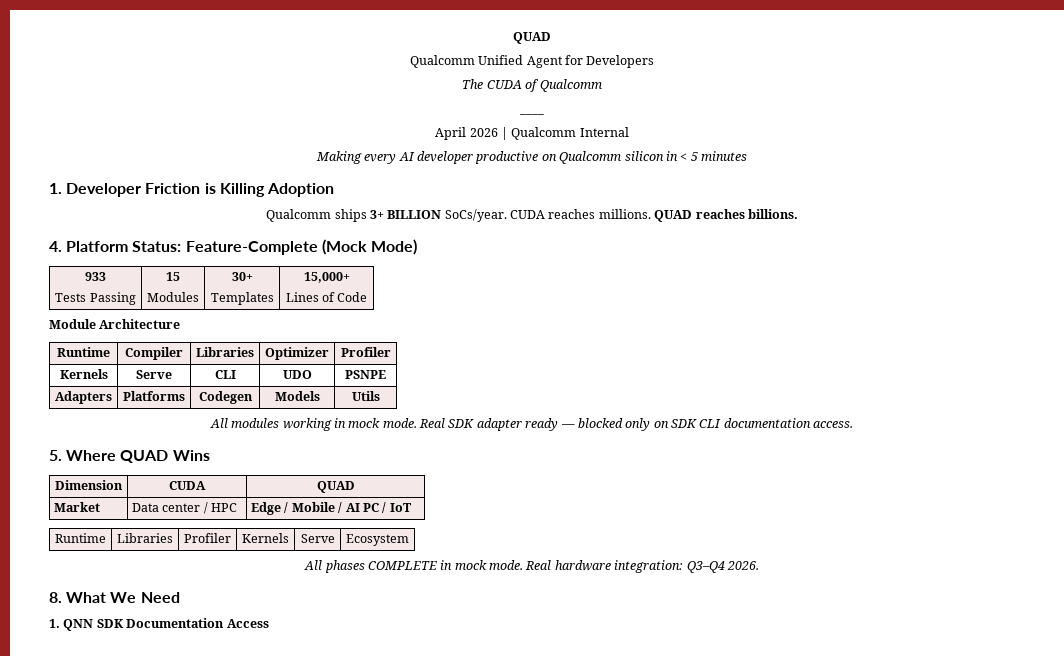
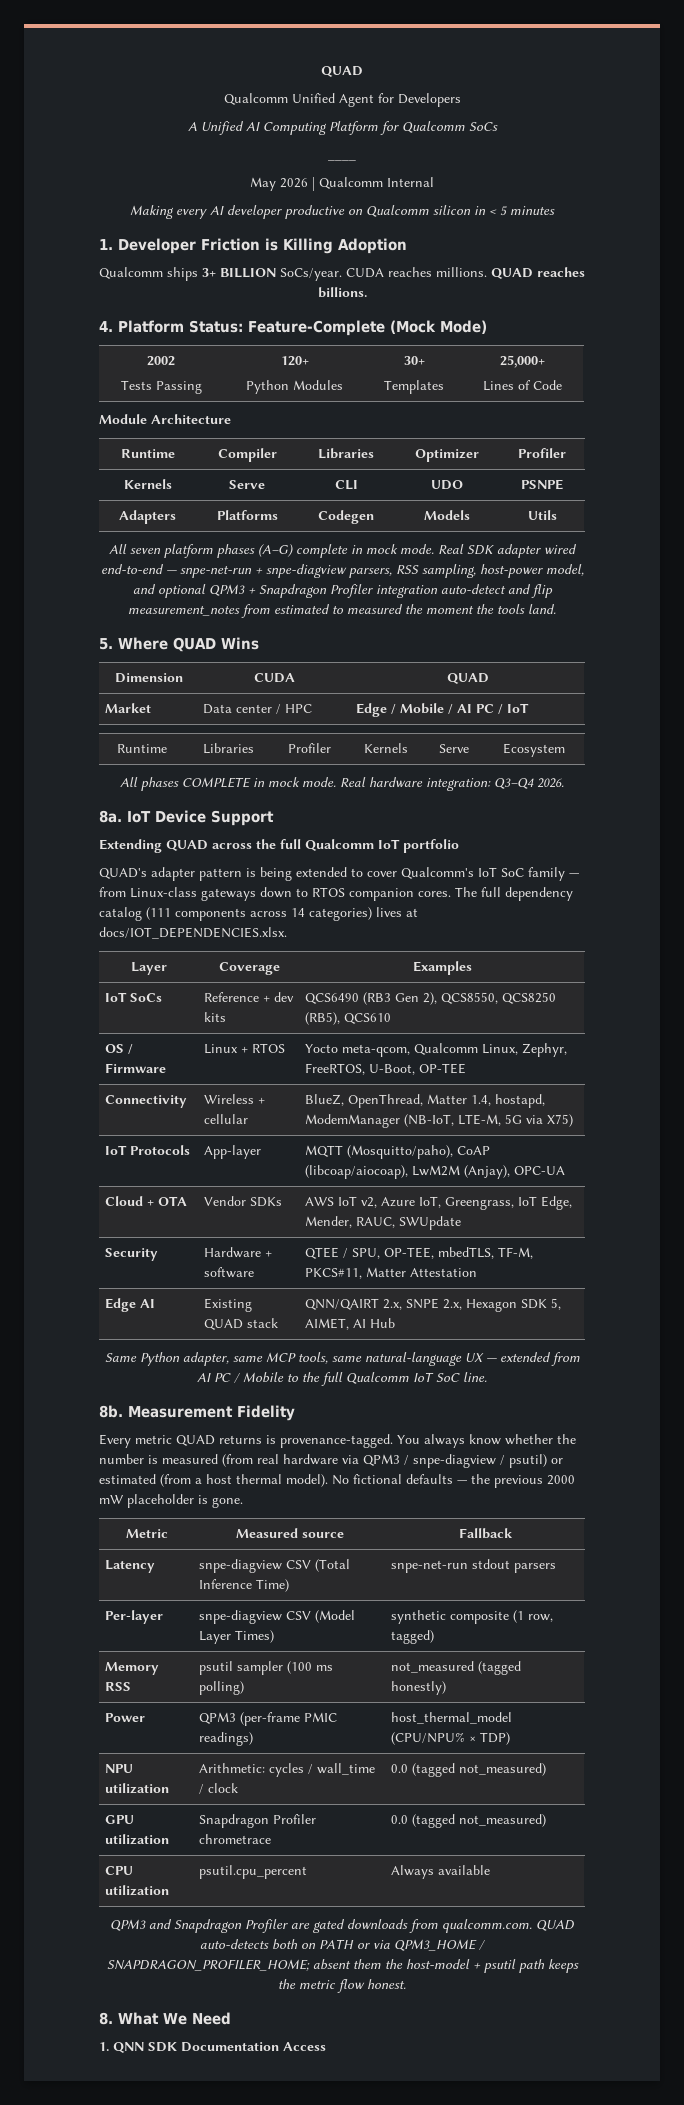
[462,79,602,92] The CUDA of Qualcomm -> [187,121,498,135] A Unified AI Computing Platform for Qualcomm SoCs
[435,127,467,140] April -> [250,177,276,191] May
[85,272,106,281] 933 -> [147,356,175,366] 2002
[166,272,180,281] 15 // -> [280,356,309,366] [246,380,289,394] 120+ // Python
[303,272,350,283] 15,000+ -> [500,355,545,368] 25,000+
[231,418,332,431] modules working -> [130,544,348,558] seven platform phases (A–G) complete
[525,418,854,431] ready — blocked only on SDK CLI documentation access. -> [544,544,577,554] [100,564,584,578] [132,584,553,598] [128,604,556,618] wired end-to-end — snpe-net-run + snpe-diagview parsers, RSS sampling, host-power model, and optional QPM3 + Snapdragon Profiler integration auto-detect and flip measurement_notes from estimated to measured the moment the tools land.
(759, 565) none -> [99,810,274,826] [99,839,459,853] [99,867,579,881] [99,887,573,901] [99,907,418,921] [99,927,287,939] [131,962,167,975] [218,962,280,975] [412,961,472,975] [104,992,162,1002] [203,992,294,1002] [203,1012,226,1022] [304,992,556,1005] [304,1012,391,1025] [104,1044,133,1054] [104,1063,166,1073] [203,1043,285,1054] [304,1043,567,1057] [304,1063,466,1075] [104,1095,187,1108] [203,1094,265,1104] [203,1114,248,1124] [304,1094,545,1108] [304,1114,573,1128] [104,1145,190,1155] [203,1145,261,1159] [304,1145,490,1159] [304,1165,565,1179] [104,1196,187,1206] [203,1196,282,1207] [304,1196,572,1210] [304,1216,461,1230] [104,1248,158,1261] [203,1247,272,1258] [203,1267,254,1278] [304,1247,533,1259] [304,1267,477,1279] [104,1298,155,1312] [203,1298,252,1312] [203,1318,278,1330] [304,1298,561,1312] [304,1318,395,1330] [104,1352,580,1366] [197,1372,487,1386] [99,1405,295,1421] [99,1434,576,1448] [99,1454,563,1468] [99,1474,575,1488] [99,1494,243,1508] [125,1529,168,1538] [235,1528,344,1538] [458,1528,513,1539] [104,1560,155,1573] [198,1559,350,1573] [198,1579,289,1592] [390,1559,556,1573] [104,1610,163,1624] [198,1610,355,1624] [198,1630,274,1644] [390,1610,553,1624] [390,1630,434,1644] [104,1662,159,1675] [104,1682,131,1691] [198,1661,333,1675] [198,1681,244,1695] [390,1661,521,1675] [390,1681,446,1695] [104,1713,145,1722] [198,1712,337,1726] [198,1732,253,1746] [390,1712,512,1724] [390,1732,510,1745] [104,1764,133,1773] [104,1783,169,1794] [198,1763,375,1777] [198,1783,238,1794] [390,1763,546,1777] [104,1815,134,1824] [104,1834,169,1845] [198,1814,316,1828] [198,1834,271,1844] [390,1814,546,1828] [104,1866,133,1875] [104,1885,169,1896] [198,1865,307,1879] [390,1865,490,1879] [110,1919,575,1933] [200,1939,486,1951] [106,1959,579,1973] [278,1979,406,1993] // 8a. IoT Device Support // Extending QUAD across the full Qualcomm IoT portfolio // QUAD's adapter pattern is being extended to cover Qualcomm's IoT SoC family — from Linux-class gateways down to RTOS companion cores. The full dependency catalog (111 components across 14 categories) lives at docs/IOT_DEPENDENCIES.xlsx. // Layer | Coverage | Examples // IoT SoCs | Reference + dev kits | QCS6490 (RB3 Gen 2), QCS8550, QCS8250 (RB5), QCS610 // OS / Firmware | Linux + RTOS | Yocto meta-qcom, Qualcomm Linux, Zephyr, FreeRTOS, U-Boot, OP-TEE // Connectivity | Wireless + cellular | BlueZ, OpenThread, Matter 1.4, hostapd, ModemManager (NB-IoT, LTE-M, 5G via X75) // IoT Protocols | App-layer | MQTT (Mosquitto/paho), CoAP (libcoap/aiocoap), LwM2M (Anjay), OPC-UA // Cloud + OTA | Vendor SDKs | AWS IoT v2, Azure IoT, Greengrass, IoT Edge, Mender, RAUC, SWUpdate // Security | Hardware + software | QTEE / SPU, OP-TEE, mbedTLS, TF-M, PKCS#11, Matter Attestation // Edge AI | Existing QUAD stack | QNN/QAIRT 2.x, SNPE 2.x, Hexagon SDK 5, AIMET, AI Hub // Same Python adapter, same MCP tools, same natural-language UX — extended from AI PC / Mobile to the full Qualcomm IoT SoC line. // 8b. Measurement Fidelity // Every metric QUAD returns is provenance-tagged. You always know whether the number is measured (from real hardware via QPM3 / snpe-diagview / psutil) or estimated (from a host thermal model). No fictional defaults — the previous 2000 mW placeholder is gone. // Metric | Measured source | Fallback // Latency | snpe-diagview CSV (Total Inference Time) | snpe-net-run stdout parsers // Per-layer | snpe-diagview CSV (Model Layer Times) | synthetic composite (1 row, tagged) // Memory RSS | psutil sampler (100 ms polling) | not_measured (tagged honestly) // Power | QPM3 (per-frame PMIC readings) | host_thermal_model (CPU/NPU% × TDP) // NPU utilization | Arithmetic: cycles / wall_time / clock | 0.0 (tagged not_measured) // GPU utilization | Snapdragon Profiler chrometrace | 0.0 (tagged not_measured) // CPU utilization | psutil.cpu_percent | Always available // QPM3 and Snapdragon Profiler are gated downloads from qualcomm.com. QUAD auto-detects both on PATH or via QPM3_HOME / SNAPDRAGON_PROFILER_HOME; absent them the host-model + psutil path keeps the metric flow honest.

